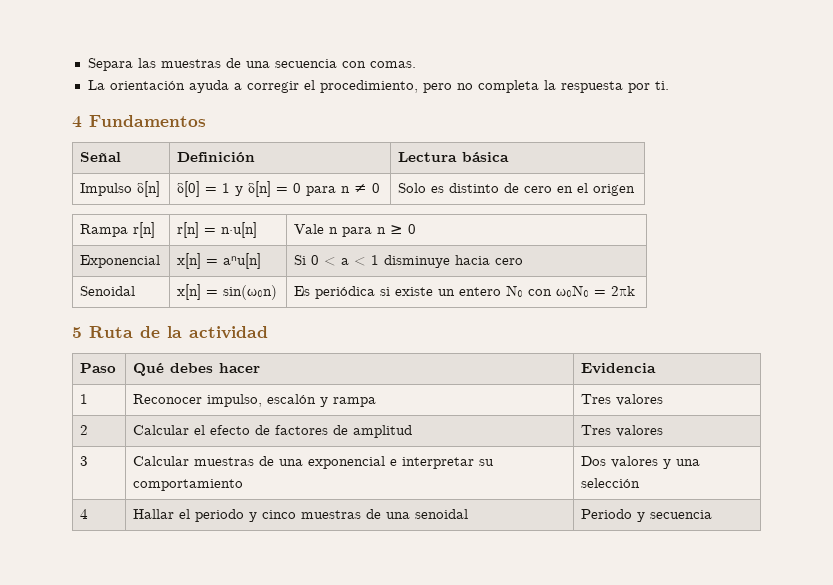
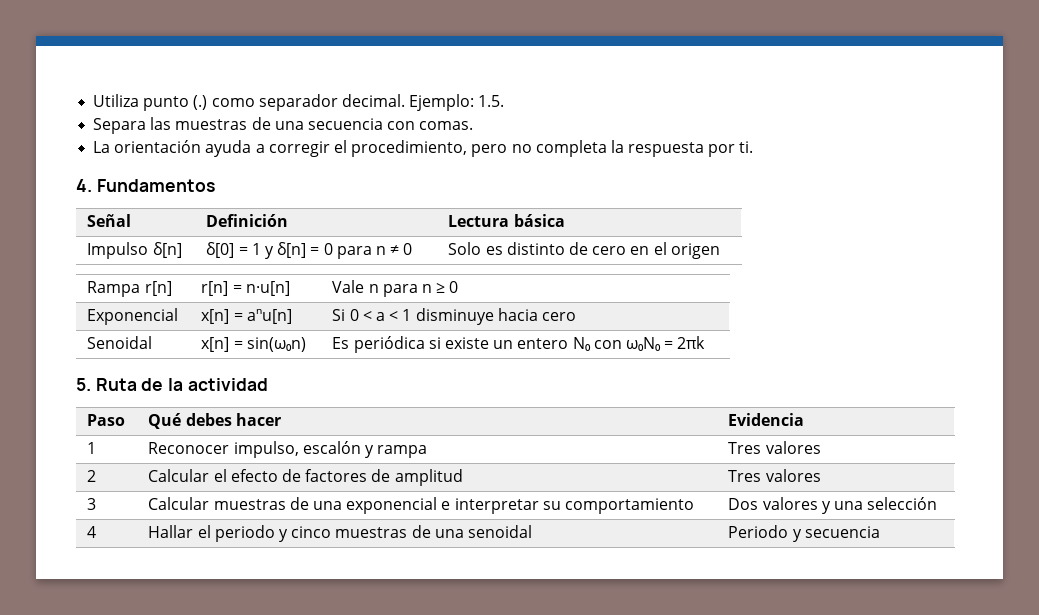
(87, 64) none -> [93,94,505,111] Utiliza punto (.) como separador decimal. Ejemplo: 1.5. //
[72,116,82,128] 4 -> [76,179,92,192] 4.
[72,327,82,338] 5 -> [76,378,91,391] 5.

